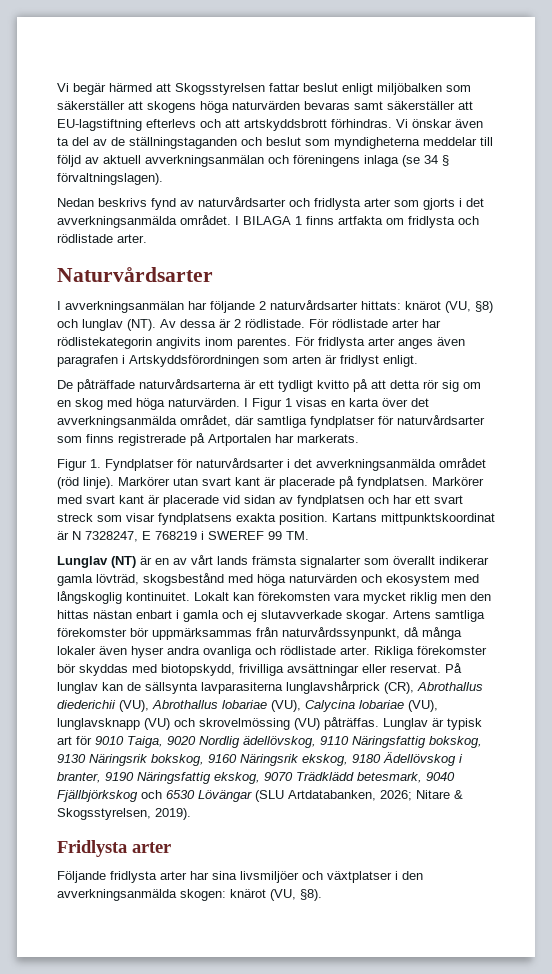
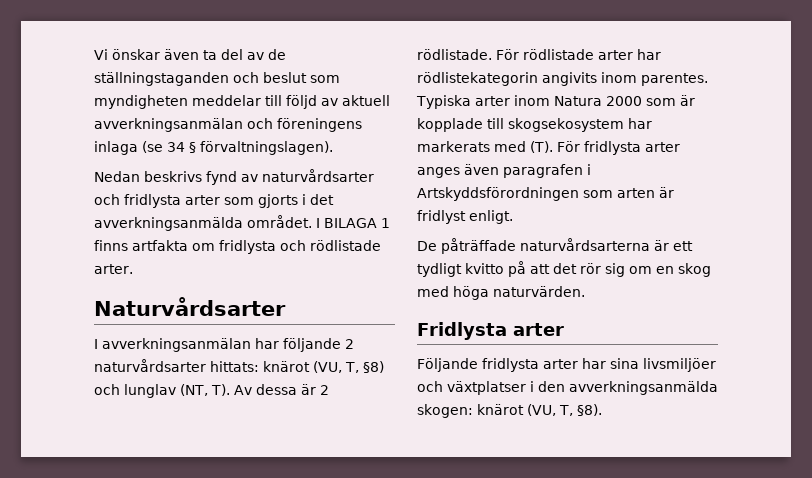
[57,83,471,95] [57,101,473,113] [57,119,408,131] Vi begär härmed att Skogsstyrelsen fattar beslut enligt miljöbalken som säkerställer att skogens höga naturvärden bevaras samt säkerställer att EU-lagstiftning efterlevs och att artskyddsbrott förhindras. Vi -> [94,49,108,60] Vi
[334,137,420,149] myndigheterna -> [94,95,188,109] myndigheten
(471, 307) none -> [345,362,359,373] T,
[127,319,156,331] (NT). -> [180,384,230,396] (NT, T).
(291, 343) none -> [416,95,695,109] [417,118,652,132] [417,141,553,153] Typiska arter inom Natura 2000 som är kopplade till skogsekosystem har markerats med (T).
[390,380,420,389] detta -> [553,263,577,274] det
[244,398,429,410] [57,415,485,428] [57,433,359,446] [57,458,486,471] [57,476,484,489] [57,495,463,507] [57,513,495,525] [57,531,309,542] [57,555,489,568] [57,573,479,586] [57,591,491,604] [57,610,485,622] [57,627,462,640] [57,646,487,658] [57,663,462,676] [57,681,483,694] [57,700,438,712] [57,717,482,730] [57,736,482,748] [57,752,463,766] [57,772,455,784] [57,790,463,802] [57,808,191,820] I Figur 1 visas en karta över det avverkningsanmälda området, där samtliga fyndplatser för naturvårdsarter som finns registrerade på Artportalen har markerats. // Figur 1. Fyndplatser för naturvårdsarter i det avverkningsanmälda området (röd linje). Markörer utan svart kant är placerade på fyndplatsen. Markörer med svart kant är placerade vid sidan av fyndplatsen och har ett svart streck som visar fyndplatsens exakta position. Kartans mittpunktskoordinat är N 7328247, E 768219 i SWEREF 99 TM. // Lunglav (NT) är en av vårt lands främsta signalarter som överallt indikerar gamla lövträd, skogsbestånd med höga naturvärden och ekosystem med långskoglig kontinuitet. Lokalt kan förekomsten vara mycket riklig men den hittas nästan enbart i gamla och ej slutavverkade skogar. Artens samtliga förekomster bör uppmärksammas från naturvårdssynpunkt, då många lokaler även hyser andra ovanliga och rödlistade arter. Rikliga förekomster bör skyddas med biotopskydd, frivilliga avsättningar eller reservat. På lunglav kan de sällsynta lavparasiterna lunglavshårprick (CR), Abrothallus diederichii (VU), Abrothallus lobariae (VU), Calycina lobariae (VU), lunglavsknapp (VU) och skrovelmössing (VU) påträffas. Lunglav är typisk art för 9010 Taiga, 9020 Nordlig ädellövskog, 9110 Näringsfattig bokskog, 9130 Näringsrik bokskog, 9160 Näringsrik ekskog, 9180 Ädellövskog i branter, 9190 Näringsfattig ekskog, 9070 Trädklädd betesmark, 9040 Fjällbjörkskog och 6530 Lövängar (SLU Artdatabanken, 2026; Nitare & Skogsstyrelsen, 2019). -> (585, 291) none
(296, 895) none -> [559,405,573,416] T,

